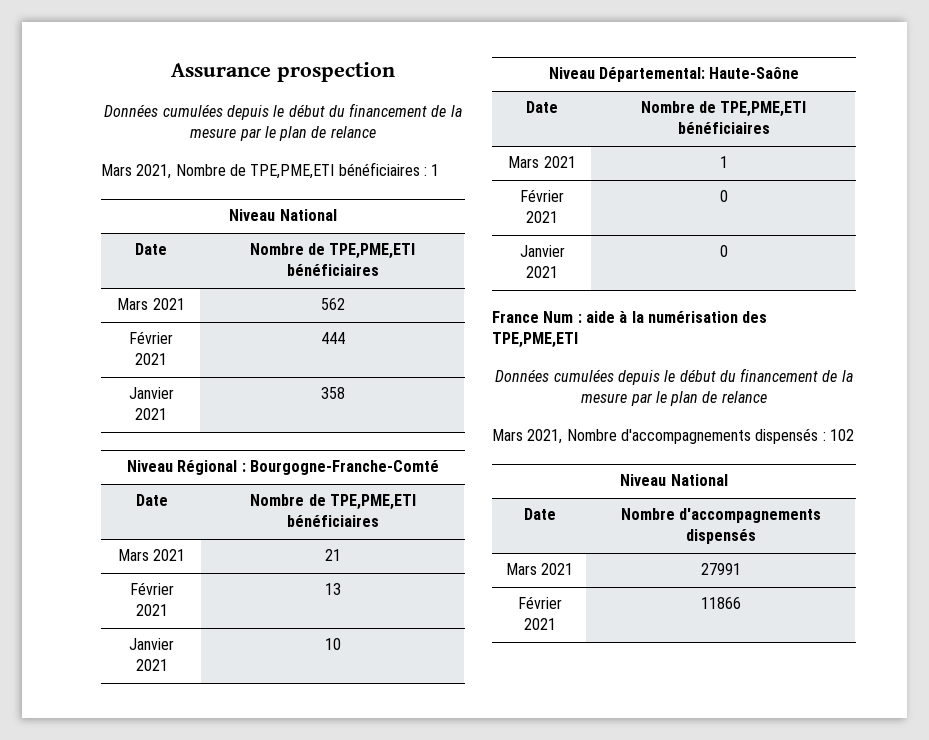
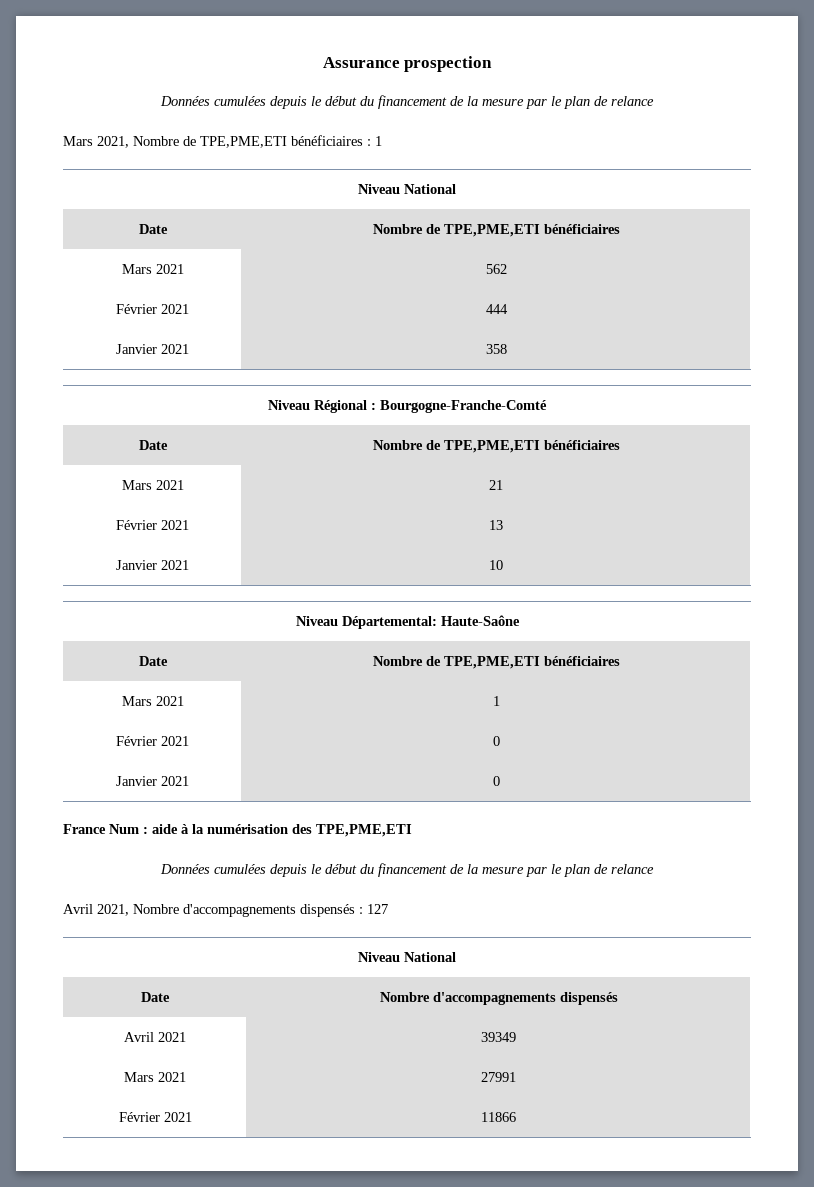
[492,429,523,441] Mars -> [63,904,93,914] Avril
[829,429,854,441] 102 -> [367,904,388,914] 127
(756, 536) none -> [124,1032,186,1042] [481,1032,516,1042] // Avril 2021 | 39349

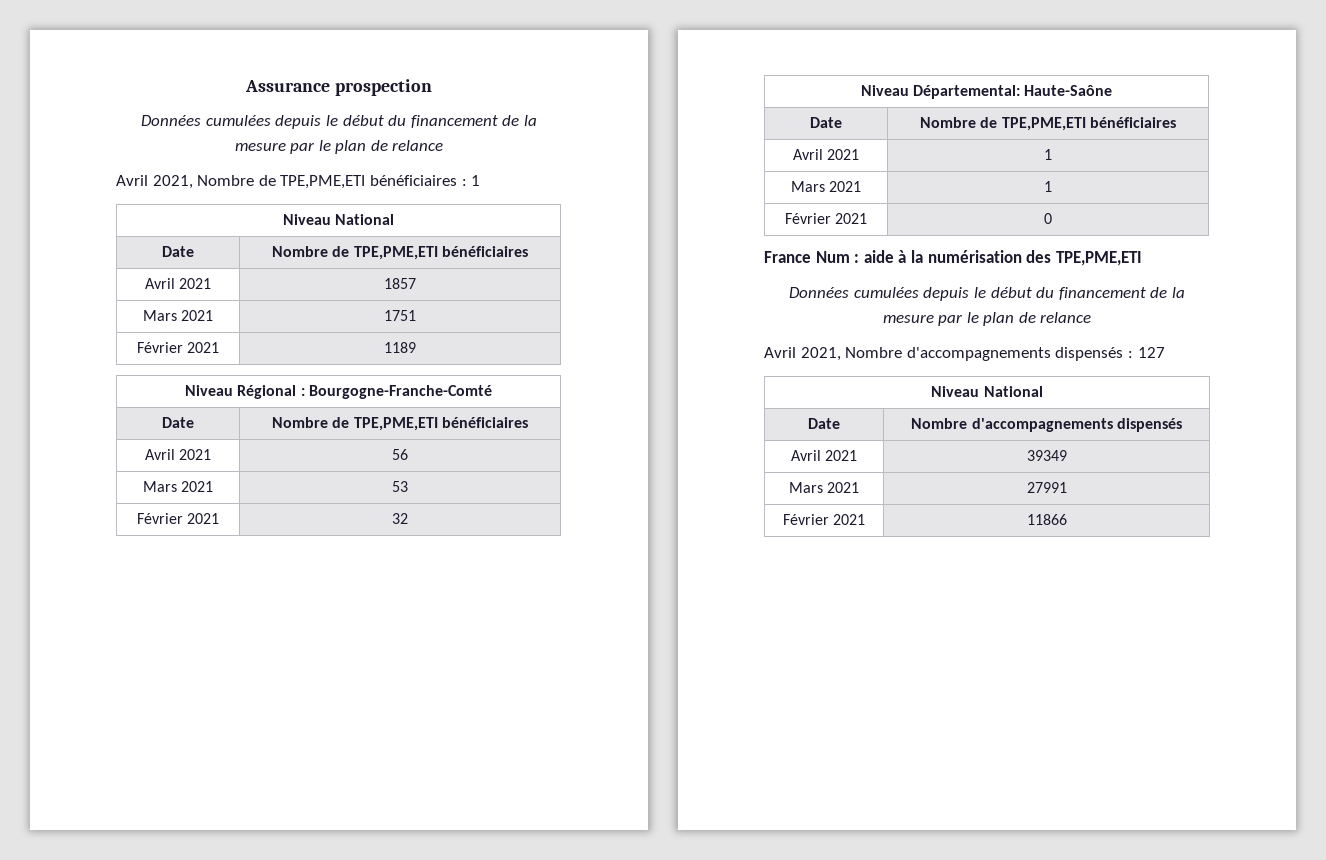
[63,136,93,146] Mars -> [116,175,148,186] Avril
[121,264,184,274] [485,264,507,274] [116,304,189,314] [485,304,508,314] [116,344,189,354] [485,344,507,354] // Mars 2021 | 562 // Février 2021 | 444 // Janvier 2021 | 358 -> [144,278,212,289] [384,278,416,289] [142,310,214,321] [384,310,416,321] [136,342,220,353] [384,342,416,353] // Avril 2021 | 1857 // Mars 2021 | 1751 // Février 2021 | 1189
[121,480,184,490] [489,480,503,490] [116,520,189,530] [489,520,503,530] [116,560,189,570] [489,560,503,570] // Mars 2021 | 21 // Février 2021 | 13 // Janvier 2021 | 10 -> [144,449,212,460] [391,449,408,460] [142,481,214,492] [391,481,408,492] [136,513,220,524] [391,513,408,524] // Avril 2021 | 56 // Mars 2021 | 53 // Février 2021 | 32
(620, 661) none -> [792,149,860,160] [1044,149,1052,160] // Avril 2021 | 1
[116,776,189,786] [492,776,500,786] // Janvier 2021 | 0 -> (1052, 218) none

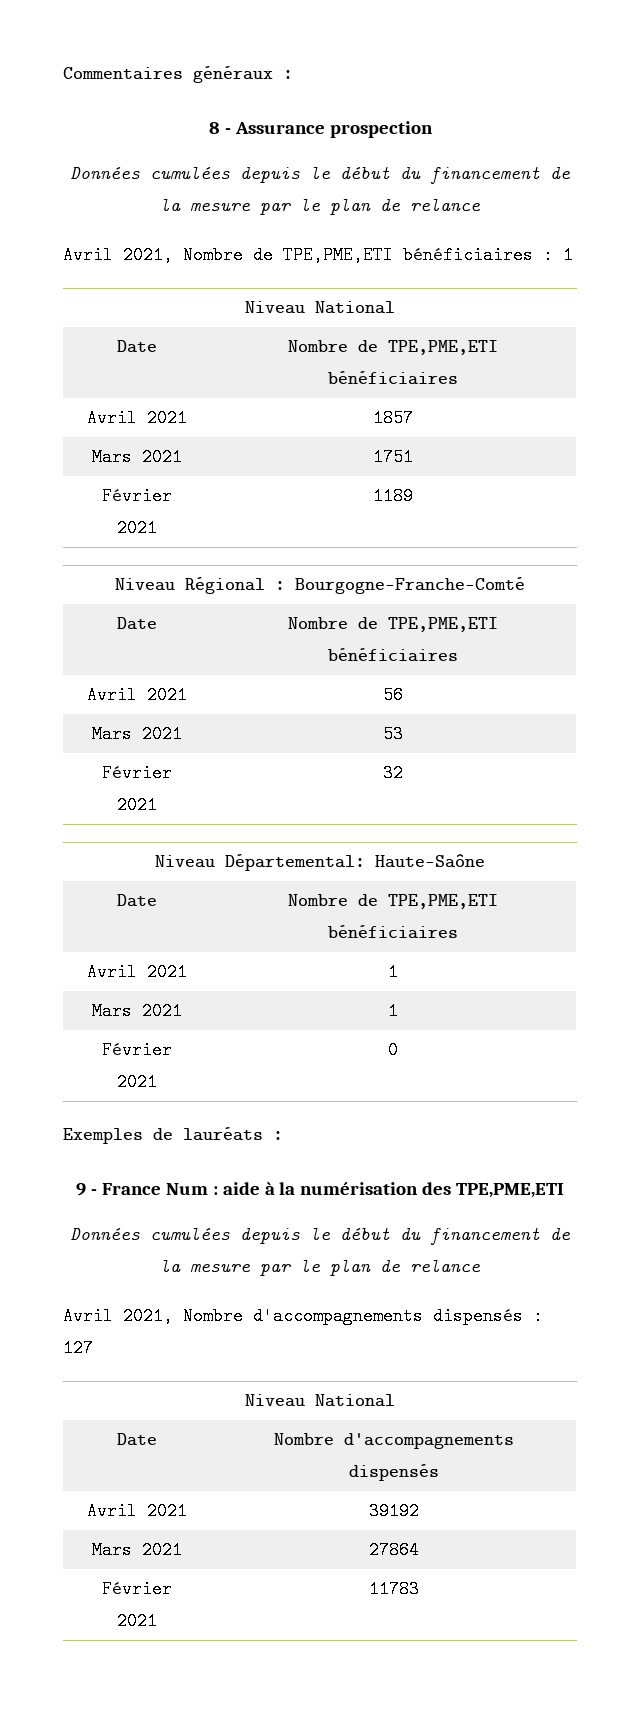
(245, 86) none -> [63,66,293,83] [208,122,231,134] Commentaires généraux : // 8 -
(1052, 218) none -> [63,1127,283,1144] [75,1183,97,1196] Exemples de lauréats : // 9 -
[1026,450,1067,461] [788,482,860,493] [1026,482,1067,493] [782,514,866,525] [1026,514,1067,525] 39349 // Mars 2021 | 27991 // Février 2021 | 11866 -> [368,1502,419,1520] [92,1541,182,1559] [368,1541,419,1559] [102,1580,172,1598] [117,1612,157,1630] [368,1580,419,1598] 39192 // Mars 2021 | 27864 // Février 2021 | 11783

